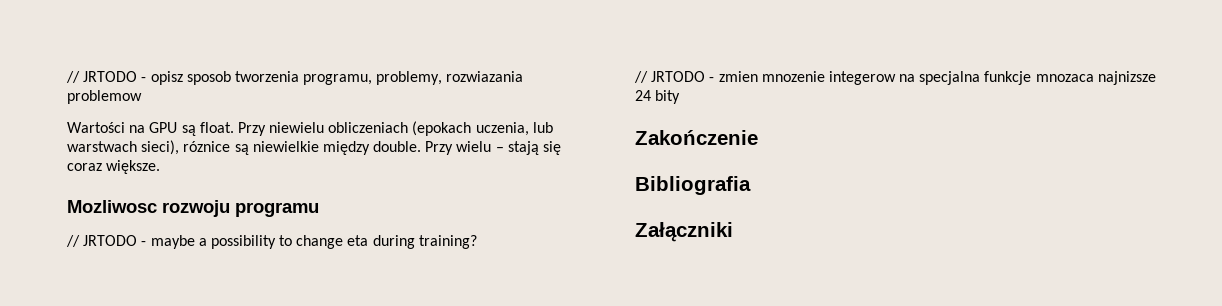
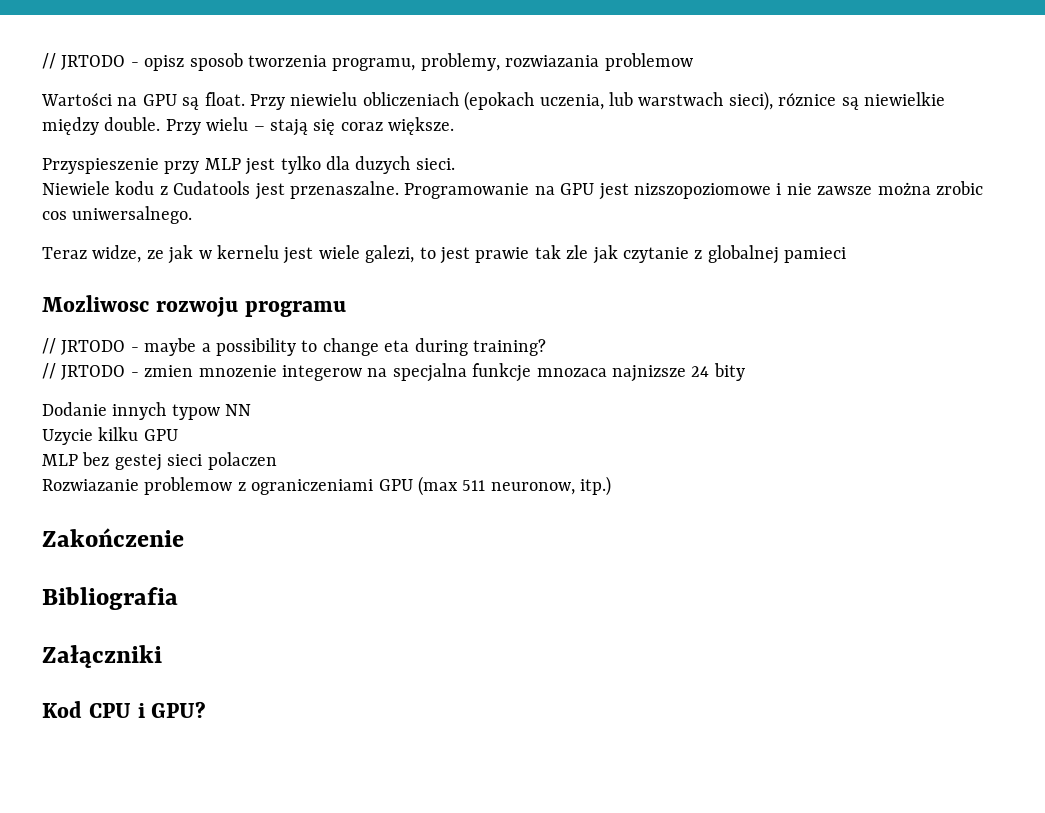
(161, 167) none -> [42,156,455,175] [42,181,983,200] [42,206,193,224] [42,245,847,264] // Przyspieszenie przy MLP jest tylko dla duzych sieci. // Niewiele kodu z Cudatools jest przenaszalne. Programowanie na GPU jest nizszopoziomowe i nie zawsze można zrobic cos uniwersalnego. // Teraz widze, ze jak w kernelu jest wiele galezi, to jest prawie tak zle jak czytanie z globalnej pamieci
(681, 97) none -> [42,402,252,420] [42,427,178,445] [42,452,277,471] [42,476,612,496] // Dodanie innych typow NN // Uzycie kilku GPU // MLP bez gestej sieci polaczen // Rozwiazanie problemow z ograniczeniami GPU (max 511 neuronow, itp.)
(733, 232) none -> [42,701,207,718] // Kod CPU i GPU?

